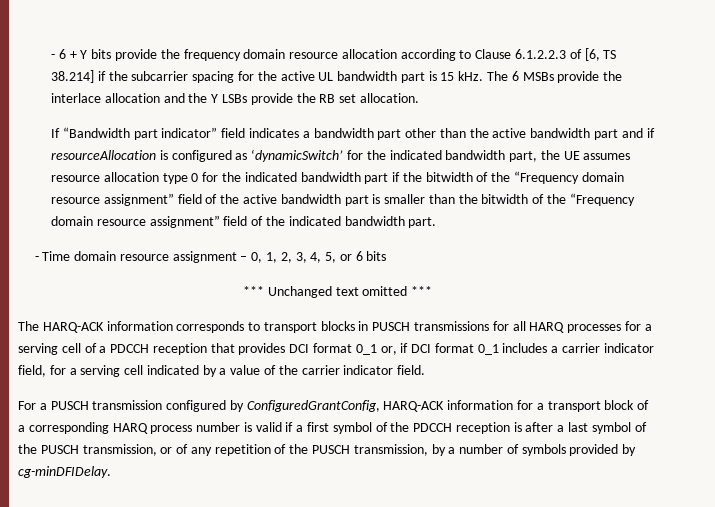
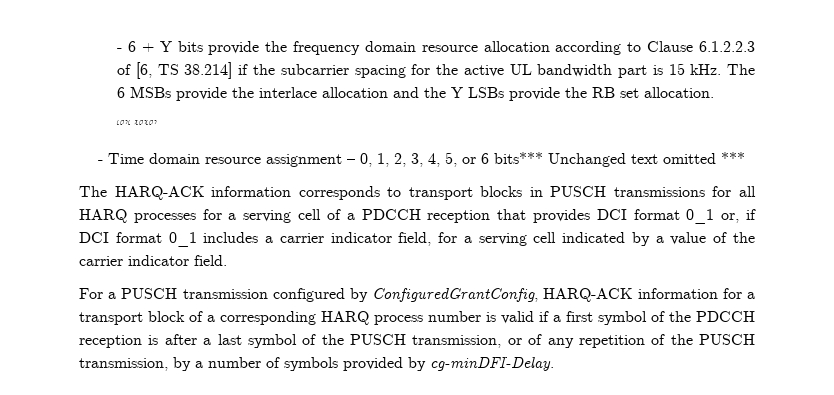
[51,127,655,140] [51,149,631,162] [51,171,624,184] [51,193,635,206] [51,215,437,228] If “Bandwidth part indicator” field indicates a bandwidth part other than the active bandwidth part and if resourceAllocation is configured as ‘dynamicSwitch’ for the indicated bandwidth part, the UE assumes resource allocation type 0 for the indicated bandwidth part if the bitwidth of the “Frequency domain resource assignment” field of the active bandwidth part is smaller than the bitwidth of the “Frequency domain resource assignment” field of the indicated bandwidth part. -> [116,120,158,131] “”‘’“”“”
[366,251,387,261] [242,286,264,296] bits // *** -> [494,152,544,164] bits***
[18,466,111,478] cg-minDFIDelay. -> [430,357,554,371] cg-minDFI-Delay.

